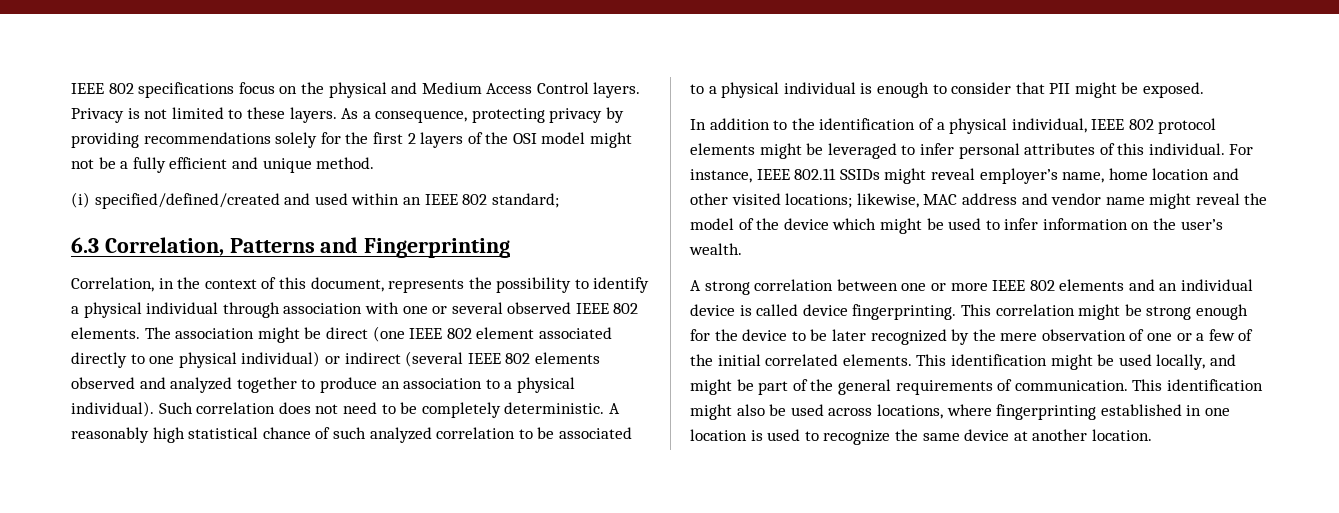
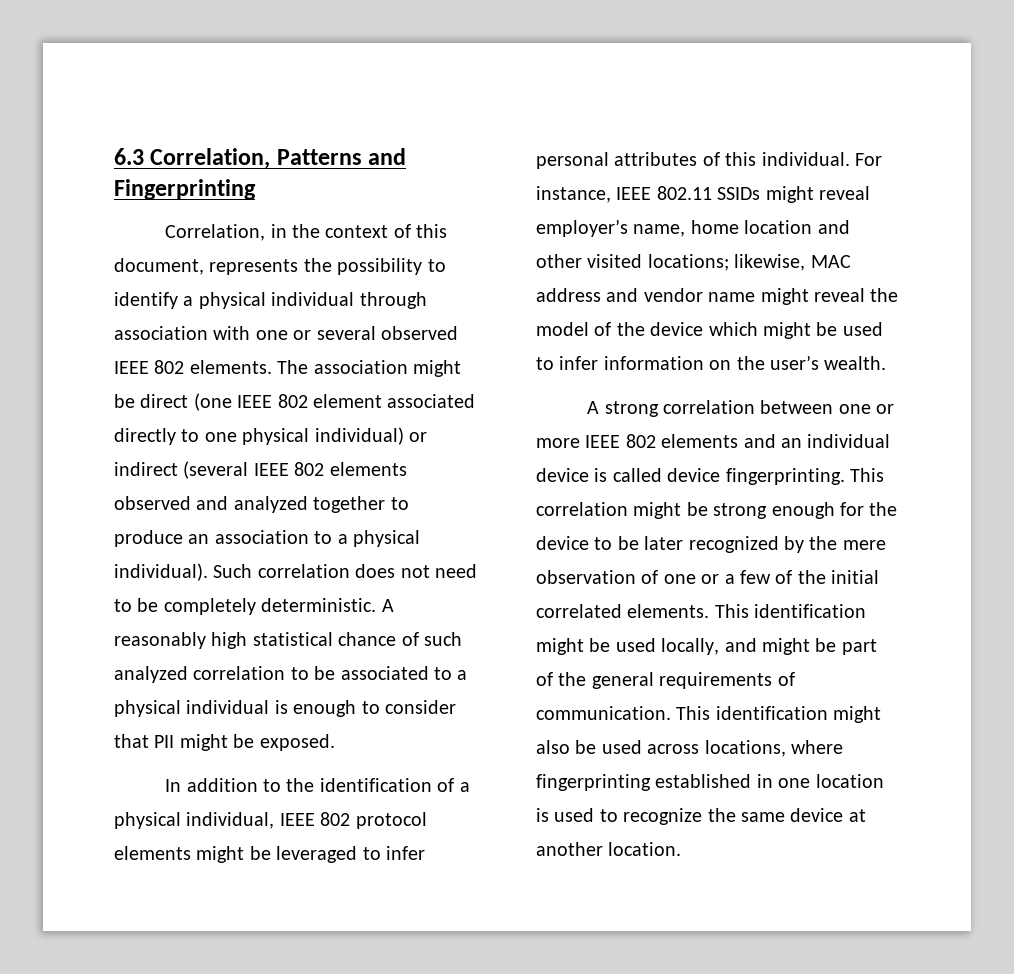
[71,82,641,98] [71,107,625,123] [71,132,633,148] [71,157,375,173] [71,192,559,209] IEEE 802 specifications focus on the physical and Medium Access Control layers. Privacy is not limited to these layers. As a consequence, protecting privacy by providing recommendations solely for the first 2 layers of the OSI model might not be a fully efficient and unique method. // (i) specified/defined/created and used within an IEEE 802 standard; // -> (114, 156) none

